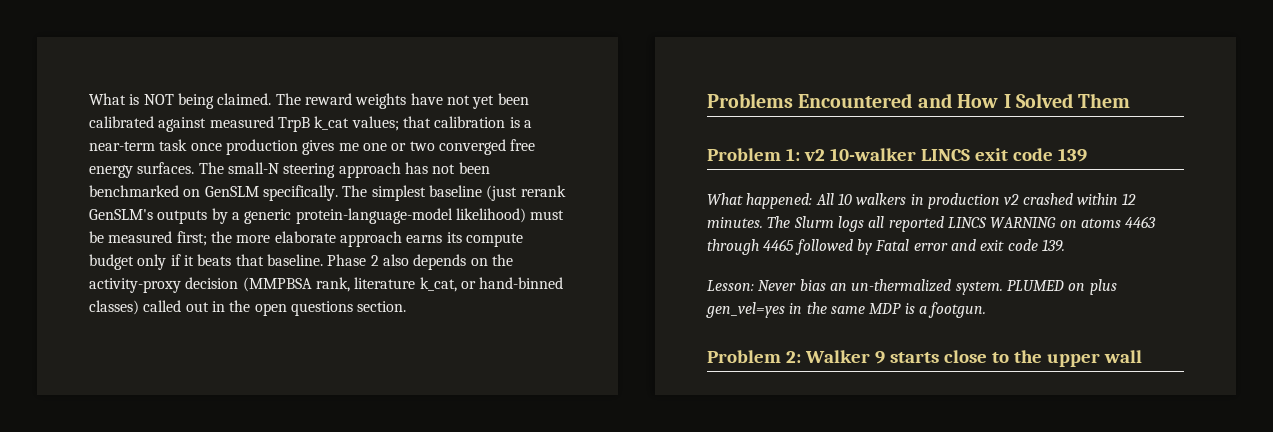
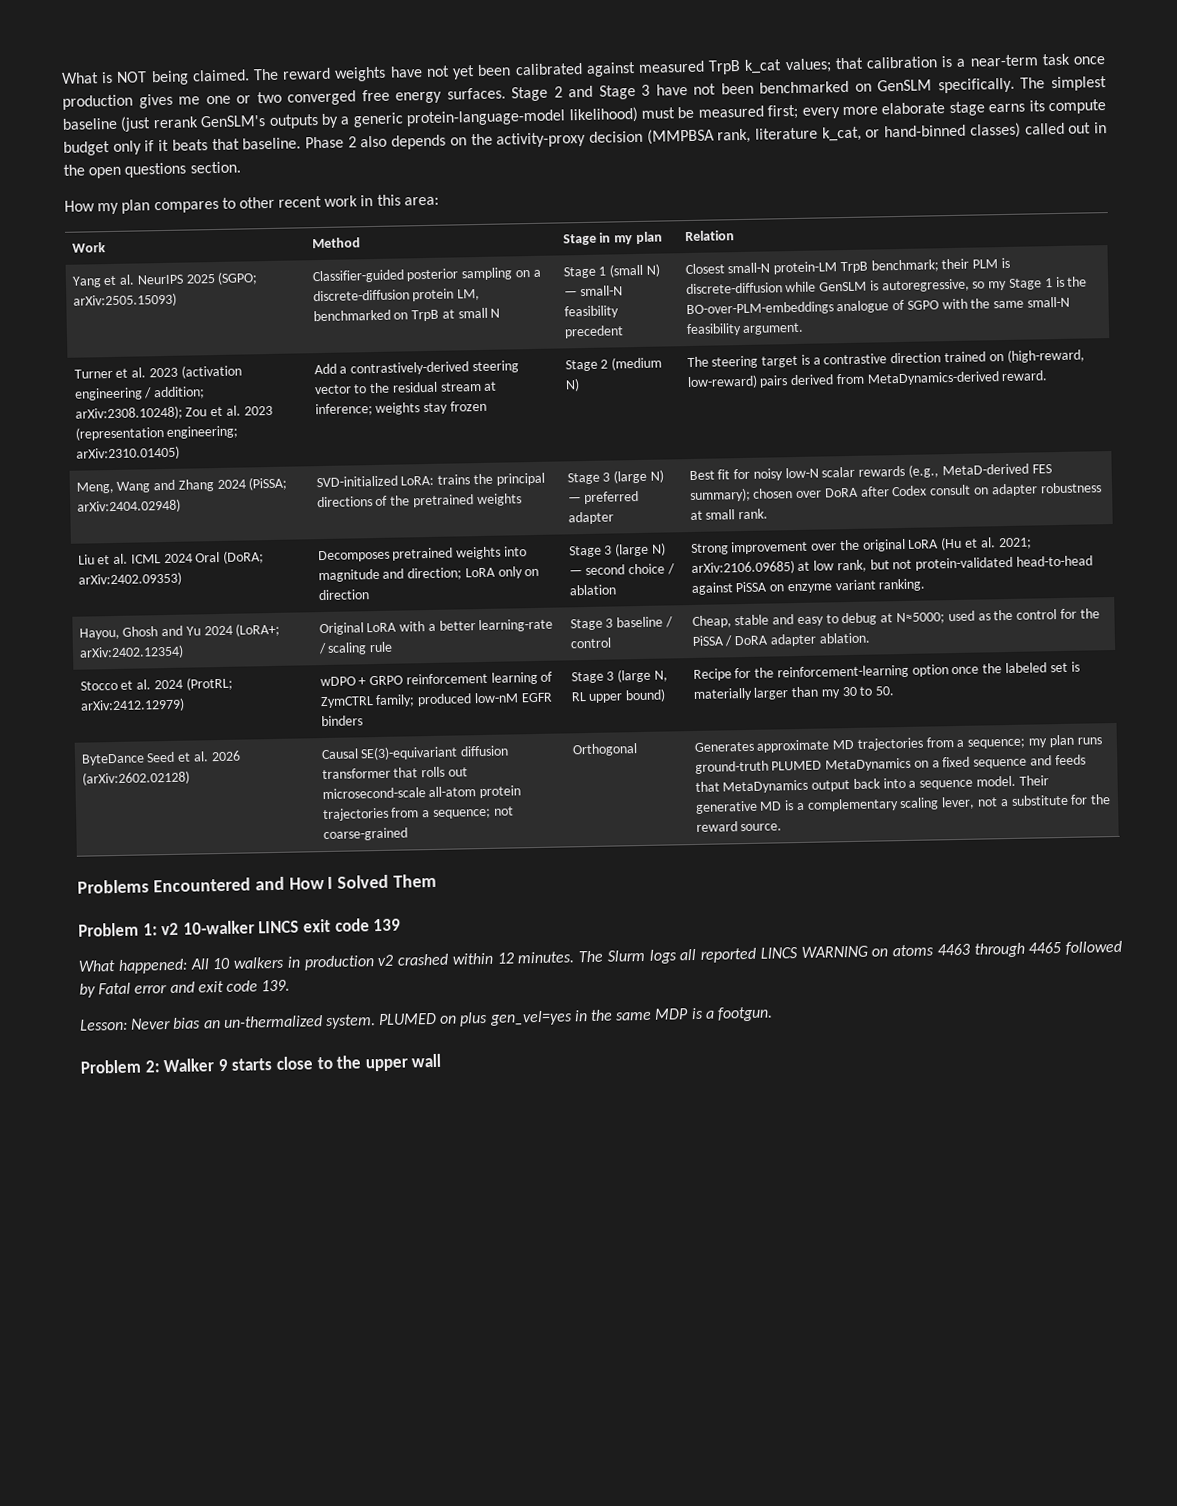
[198,162,428,178] The small-N steering approach has -> [511,83,688,102] Stage 2 and Stage 3 have
[210,231,232,243] the -> [801,107,840,119] every
[339,231,402,247] approach -> [948,101,985,117] stage
(407, 306) none -> [64,194,439,215] [71,242,106,253] [311,237,361,249] [562,231,663,246] [684,230,735,242] [71,271,259,288] [72,292,177,308] [311,267,541,284] [312,288,481,302] [312,307,501,322] [562,263,660,279] [563,285,624,297] [563,305,619,319] [563,325,624,339] [684,257,1011,275] [685,276,1088,295] [685,296,1071,317] [685,322,805,337] [73,364,242,379] [73,386,206,401] [74,405,273,421] [74,425,239,441] [75,445,180,461] [313,360,519,376] [313,381,498,395] [314,400,487,417] [564,356,663,372] [564,378,580,392] [686,348,1085,369] [686,370,1048,390] [75,476,288,494] [76,498,181,514] [315,472,545,488] [316,493,522,508] [566,469,664,485] [567,490,640,505] [567,511,614,525] [688,463,1052,481] [688,482,1102,503] [689,508,769,521] [77,550,265,565] [77,571,182,587] [317,546,527,563] [317,566,540,583] [317,589,370,601] [568,542,666,558] [568,563,675,576] [568,584,616,596] [690,536,1032,556] [690,555,1094,576] [690,578,926,596] [78,622,281,640] [78,644,184,660] [318,618,554,636] [317,641,394,655] [569,616,673,631] [569,637,611,649] [691,608,1100,629] [691,632,870,647] [79,676,233,691] [79,697,185,713] [319,671,554,687] [319,692,553,709] [320,715,363,727] [570,668,668,684] [570,688,667,703] [692,661,1080,682] [692,686,895,702] [80,750,241,766] [81,770,190,786] [320,745,510,761] [321,766,468,780] [321,785,522,800] [322,806,514,822] [322,827,408,842] [571,743,638,757] [693,734,1102,753] [694,754,1086,774] [694,775,1049,794] [694,794,1112,814] [695,821,783,832] // How my plan compares to other recent work in this area: // Work | Method | Stage in my plan | Relation // Yang et al. NeurIPS 2025 (SGPO; arXiv:2505.15093) | Classifier-guided posterior sampling on a discrete-diffusion protein LM, benchmarked on TrpB at small N | Stage 1 (small N) — small-N feasibility precedent | Closest small-N protein-LM TrpB benchmark; their PLM is discrete-diffusion while GenSLM is autoregressive, so my Stage 1 is the BO-over-PLM-embeddings analogue of SGPO with the same small-N feasibility argument. // Turner et al. 2023 (activation engineering / addition; arXiv:2308.10248); Zou et al. 2023 (representation engineering; arXiv:2310.01405) | Add a contrastively-derived steering vector to the residual stream at inference; weights stay frozen | Stage 2 (medium N) | The steering target is a contrastive direction trained on (high-reward, low-reward) pairs derived from MetaDynamics-derived reward. // Meng, Wang and Zhang 2024 (PiSSA; arXiv:2404.02948) | SVD-initialized LoRA: trains the principal directions of the pretrained weights | Stage 3 (large N) — preferred adapter | Best fit for noisy low-N scalar rewards (e.g., MetaD-derived FES summary); chosen over DoRA after Codex consult on adapter robustness at small rank. // Liu et al. ICML 2024 Oral (DoRA; arXiv:2402.09353) | Decomposes pretrained weights into magnitude and direction; LoRA only on direction | Stage 3 (large N) — second choice / ablation | Strong improvement over the original LoRA (Hu et al. 2021; arXiv:2106.09685) at low rank, but not protein-validated head-to-head against PiSSA on enzyme variant ranking. // Hayou, Ghosh and Yu 2024 (LoRA+; arXiv:2402.12354) | Original LoRA with a better learning-rate / scaling rule | Stage 3 baseline / control | Cheap, stable and easy to debug at N≈5000; used as the control for the PiSSA / DoRA adapter ablation. // Stocco et al. 2024 (ProtRL; arXiv:2412.12979) | wDPO + GRPO reinforcement learning of ZymCTRL family; produced low-nM EGFR binders | Stage 3 (large N, RL upper bound) | Recipe for the reinforcement-learning option once the labeled set is materially larger than my 30 to 50. // ByteDance Seed et al. 2026 (arXiv:2602.02128) | Causal SE(3)-equivariant diffusion transformer that rolls out microsecond-scale all-atom protein trajectories from a sequence; not coarse-grained | Orthogonal | Generates approximate MD trajectories from a sequence; my plan runs ground-truth PLUMED MetaDynamics on a fixed sequence and feeds that MetaDynamics output back into a sequence model. Their generative MD is a complementary scaling lever, not a substitute for the reward source.

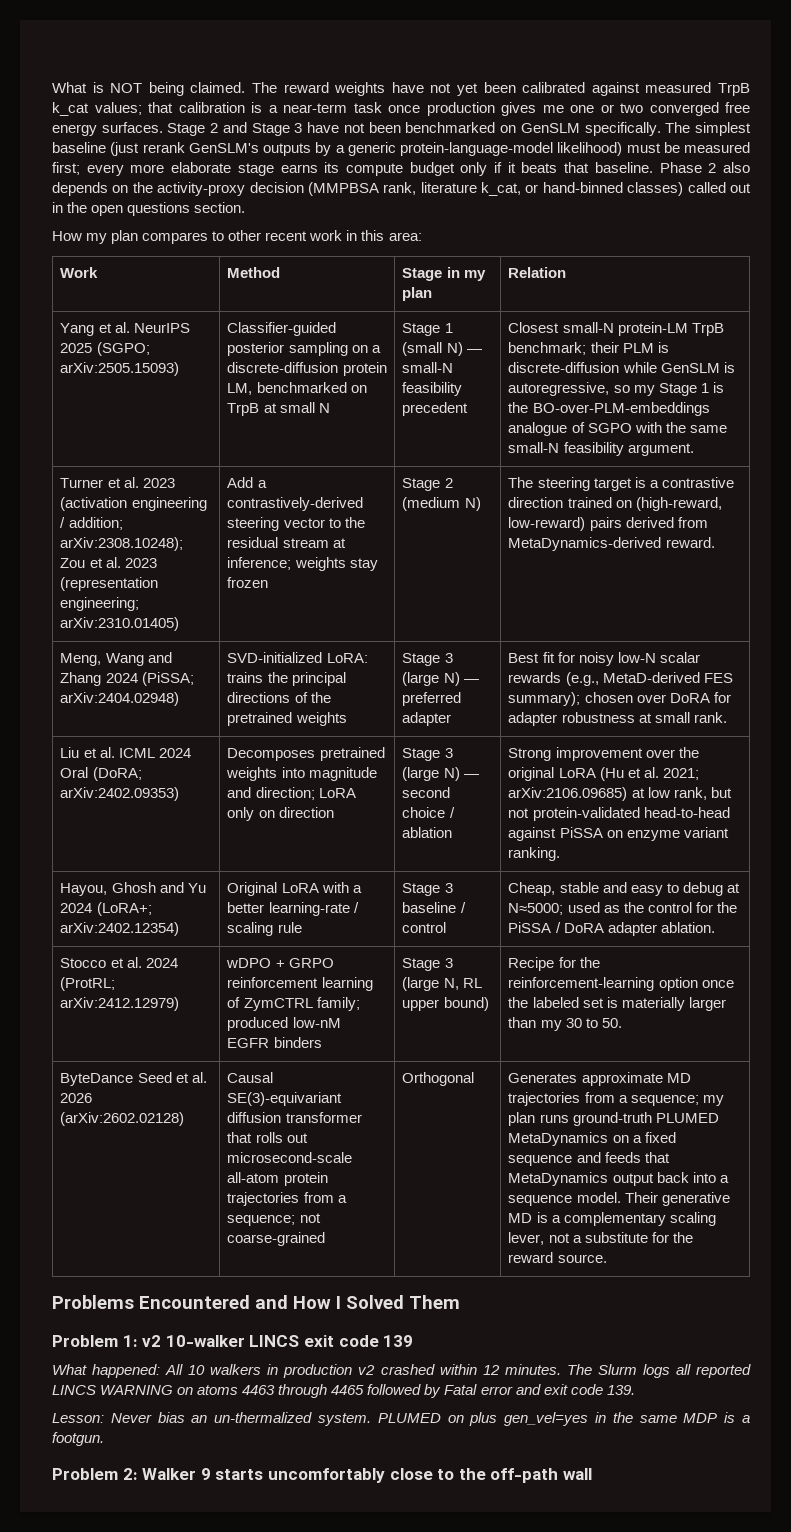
[859,484,990,497] after Codex consult on -> [713,692,731,703] for
(273, 1064) none -> [267,1468,385,1483] uncomfortably
[364,1058,409,1072] upper -> [490,1468,559,1483] off-path

